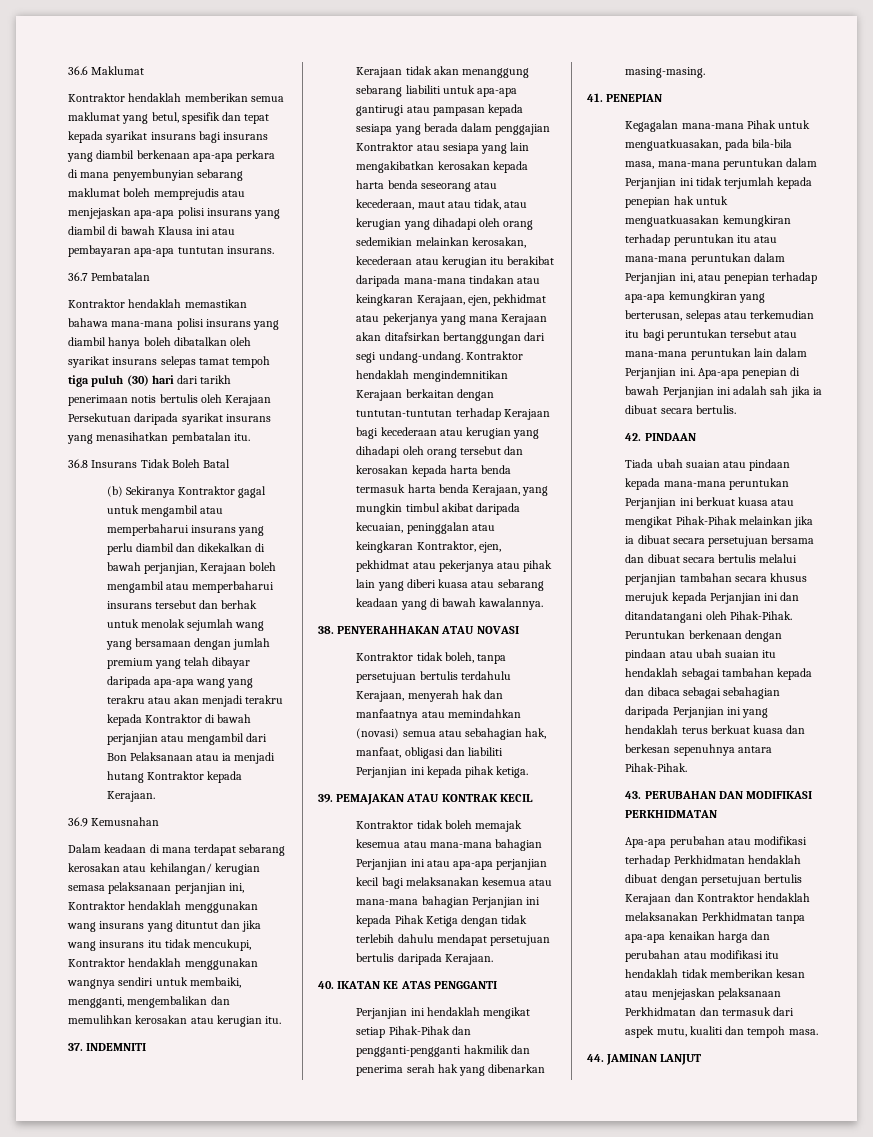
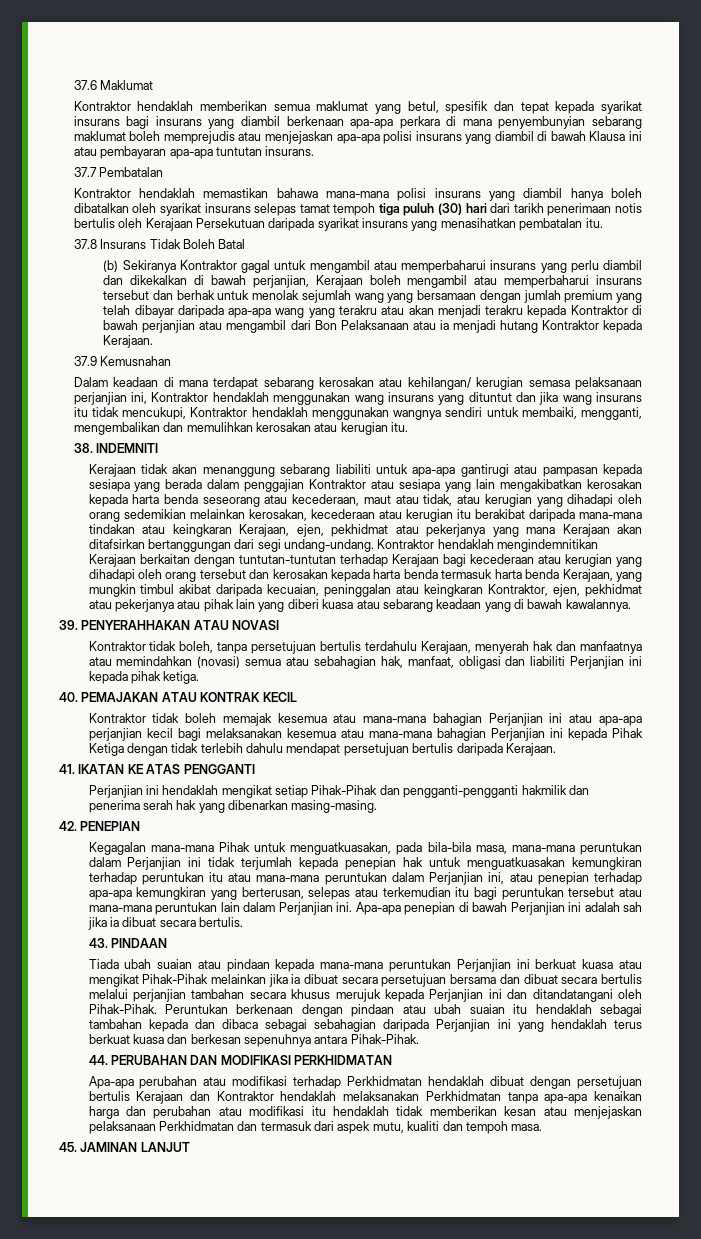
[68,66,89,75] 36.6 -> [73,80,97,90] 37.6
[68,272,89,281] 36.7 -> [73,167,97,177] 37.7
[68,459,89,468] 36.8 -> [73,239,97,249] 37.8
[68,817,89,827] 36.9 -> [73,356,97,366] 37.9
[68,1043,84,1051] 37. -> [73,443,93,453] 38.
[318,626,334,634] 38. -> [59,620,78,630] 39.
[318,794,333,803] 39. -> [59,692,78,702] 40.
[318,981,334,989] 40. -> [59,764,75,774] 41.
[587,93,603,102] 41. -> [59,821,77,831] 42.
[625,433,642,441] 42. -> [88,938,108,948] 43.
[625,791,642,799] 43. -> [88,1055,108,1065] 44.
[587,1054,604,1062] 44. -> [59,1142,77,1152] 45.

